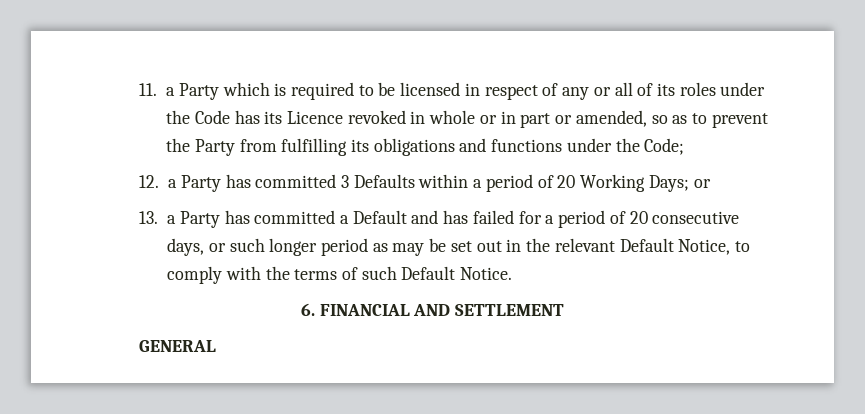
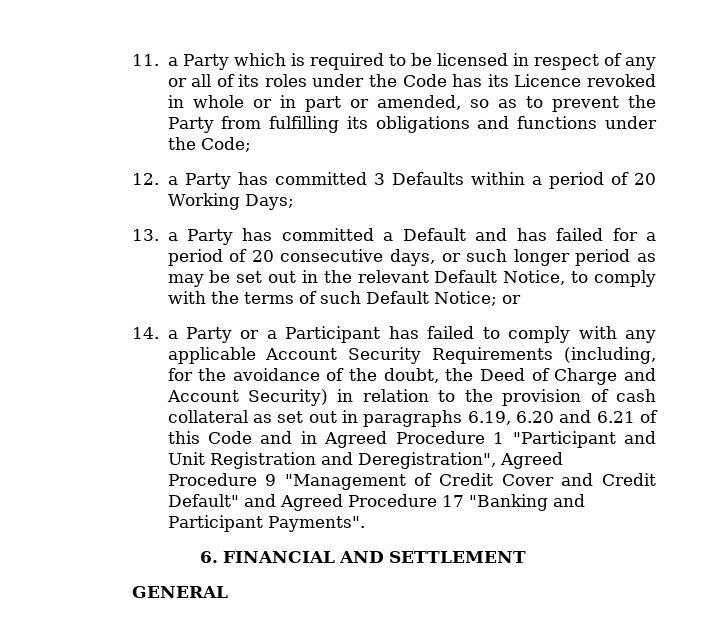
[693,179,711,188] or -> (294, 202) none
[460,267,513,280] Notice. -> [433,291,521,306] [132,326,656,343] [167,347,657,364] [167,368,656,385] [166,389,656,406] [167,410,658,427] [167,431,656,448] [167,452,563,469] [167,473,657,490] [167,494,585,511] [167,515,365,532] Notice; or // 14. a Party or a Participant has failed to comply with any applicable Account Security Requirements (including, for the avoidance of the doubt, the Deed of Charge and Account Security) in relation to the provision of cash collateral as set out in paragraphs 6.19, 6.20 and 6.21 of this Code and in Agreed Procedure 1 "Participant and Unit Registration and Deregistration", Agreed Procedure 9 "Management of Credit Cover and Credit Default" and Agreed Procedure 17 "Banking and Participant Payments".

